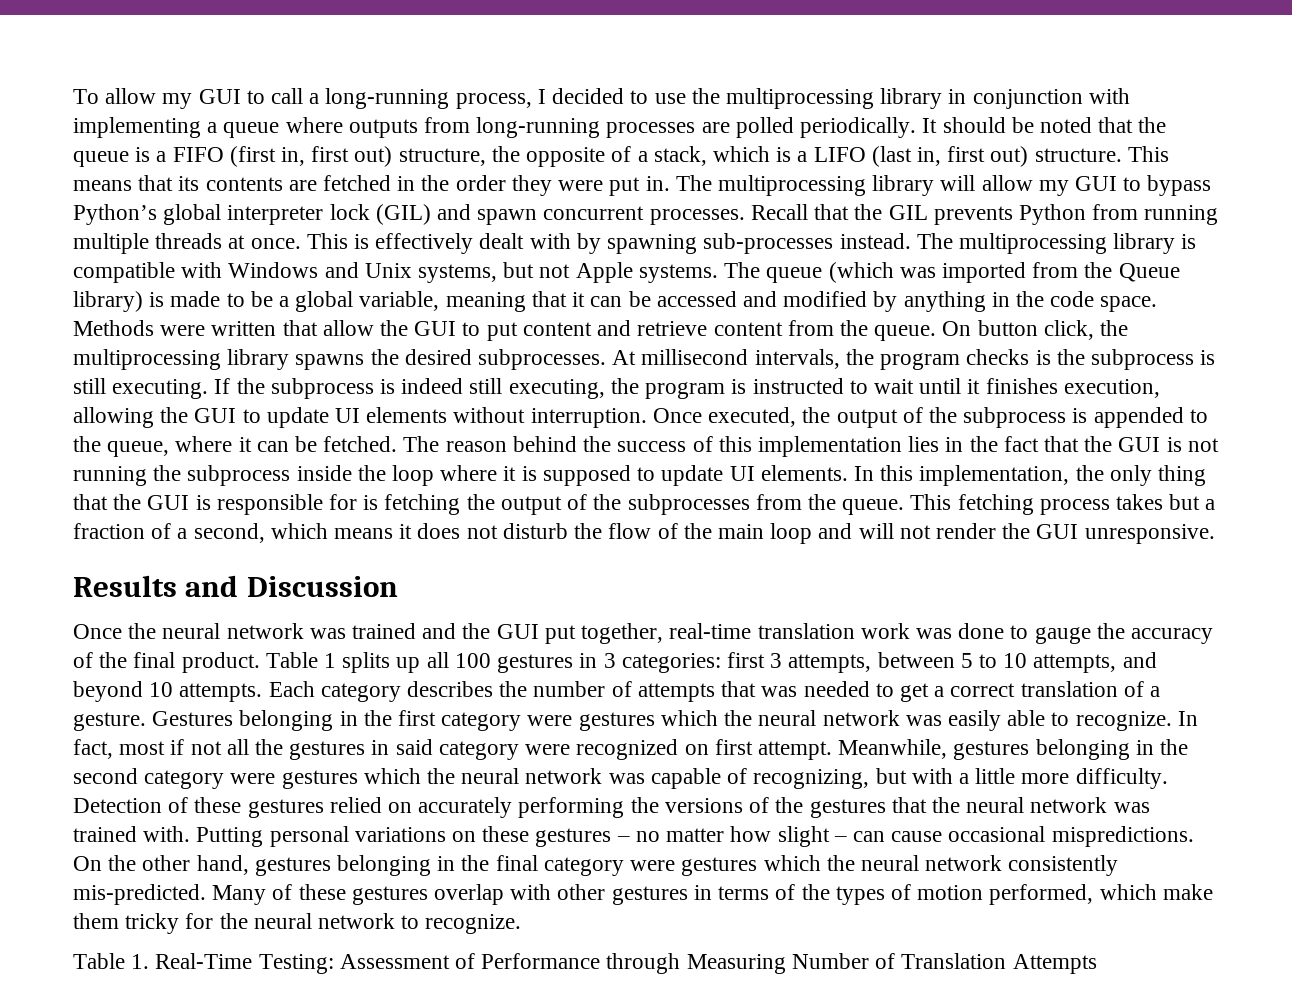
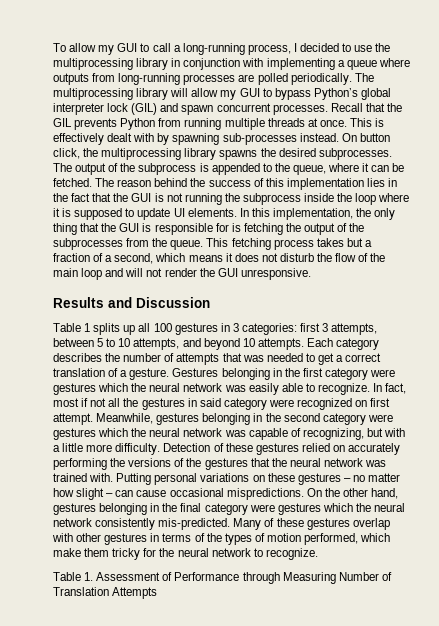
[922,117,1167,133] [73,146,1169,167] [73,175,670,196] It should be noted that the queue is a FIFO (first in, first out) structure, the opposite of a stack, which is a LIFO (last in, first out) structure. This means that its contents are fetched in the order they were put in. -> (352, 79) none
[916,233,1197,254] [73,262,1180,283] [73,291,1158,312] [73,320,937,341] The multiprocessing library is compatible with Windows and Unix systems, but not Apple systems. The queue (which was imported from the Queue library) is made to be a global variable, meaning that it can be accessed and modified by anything in the code space. Methods were written that allow the GUI to put content and retrieve content from the queue. -> (339, 137) none
[612,349,1216,370] [73,378,1160,399] [73,407,831,428] At millisecond intervals, the program checks is the subprocess is still executing. If the subprocess is indeed still executing, the program is instructed to wait until it finishes execution, allowing the GUI to update UI elements without interruption. Once executed, the -> [53,163,72,172] The
[73,623,1213,644] [73,652,260,673] Once the neural network was trained and the GUI put together, real-time translation work was done to gauge the accuracy of the final product. -> (210, 302) none
[155,953,334,974] Real-Time Testing: -> (94, 576) none

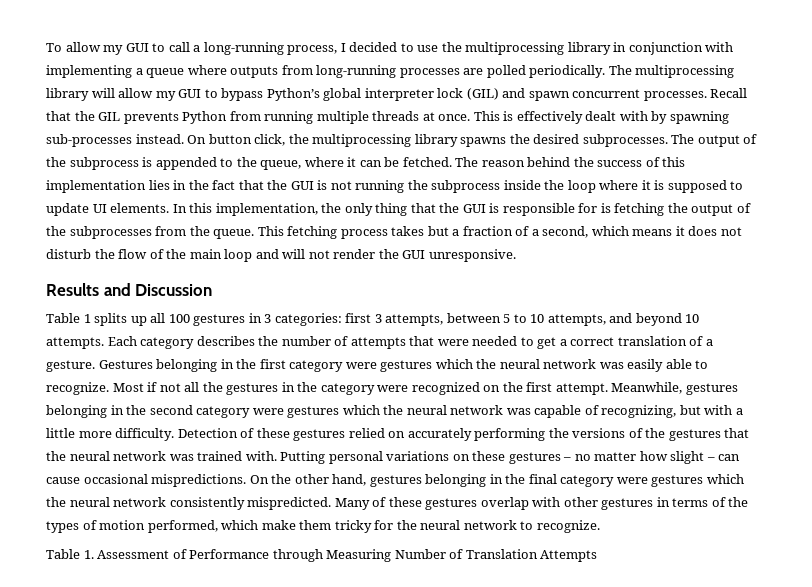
[242,355,264,362] was -> [437,339,469,346] were
[373,383,407,394] [53,398,79,407] In fact, most -> [112,383,144,392] Most
[199,398,221,407] said -> [297,382,318,392] the
(368, 403) none -> [502,382,523,392] the
[158,518,231,530] mis-predicted. -> [247,497,332,510] mispredicted.

